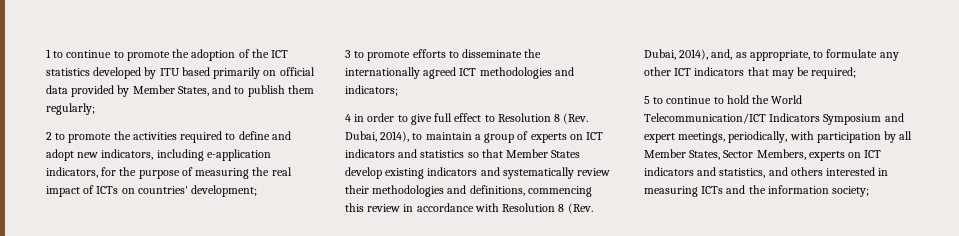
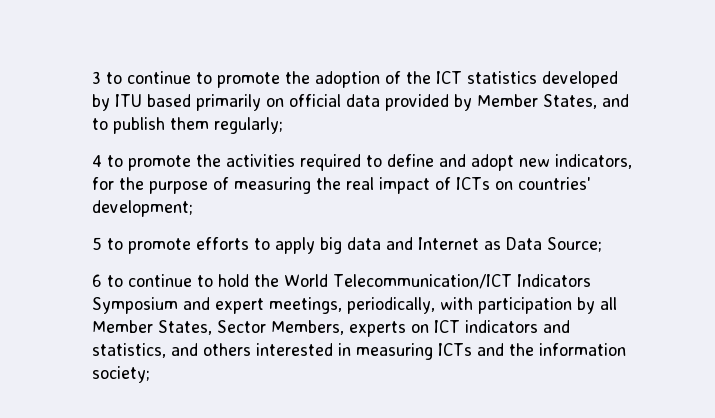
[46,49,51,58] 1 -> [92,71,101,84] 3
[46,132,52,140] 2 -> [92,155,102,167] 4
[156,149,271,161] [46,167,98,178] including e-application indicators, -> (632, 161) none
[345,50,351,58] 3 -> [92,237,102,250] 5
[462,49,542,58] [345,67,574,79] [345,85,398,96] [345,113,589,125] [345,131,604,143] [345,149,581,158] [345,167,611,179] [345,185,592,197] [345,203,593,214] [644,49,899,61] [644,67,857,79] [644,96,650,104] disseminate the internationally agreed ICT methodologies and indicators; // 4 in order to give full effect to Resolution 8 (Rev. Dubai, 2014), to maintain a group of experts on ICT indicators and statistics so that Member States develop existing indicators and systematically review their methodologies and definitions, commencing this review in accordance with Resolution 8 (Rev. Dubai, 2014), and, as appropriate, to formulate any other ICT indicators that may be required; // 5 -> [275,237,602,254] [92,274,102,287] apply big data and Internet as Data Source; // 6

